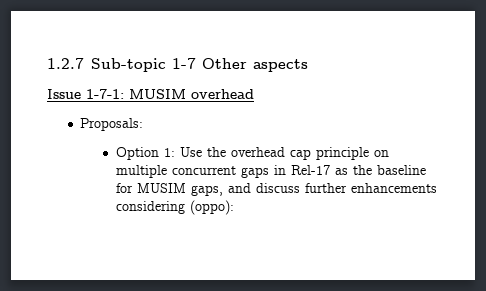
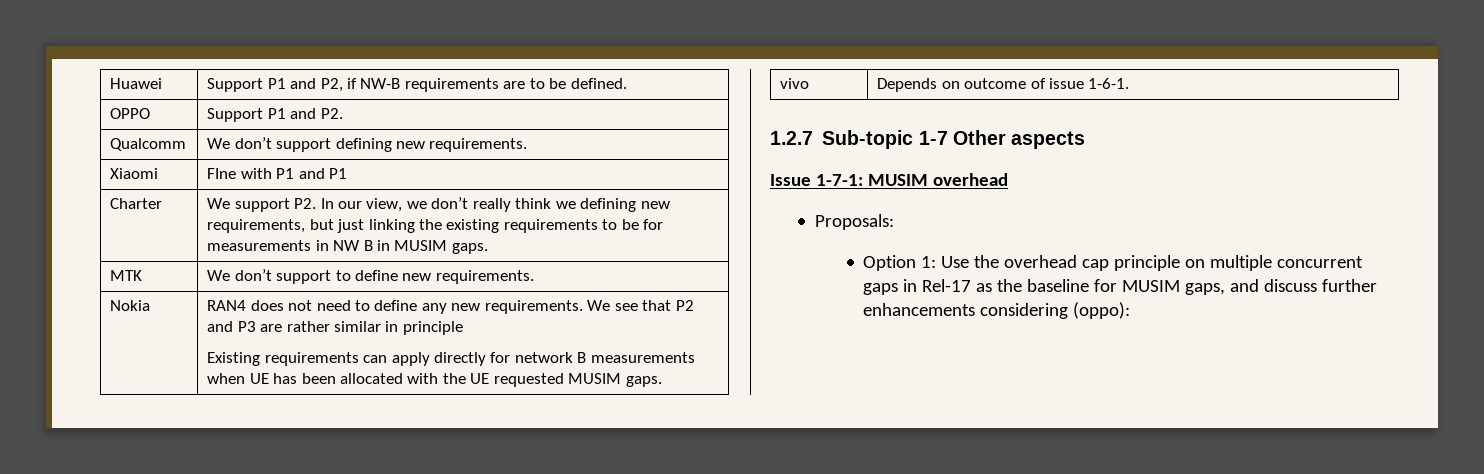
(47, 63) none -> [110,78,163,89] [207,78,627,92] [110,108,151,119] [207,108,343,122] [110,138,187,151] [207,137,528,152] [110,168,159,179] [207,168,348,179] [110,198,163,209] [207,197,670,212] [207,219,664,233] [207,240,488,254] [110,270,143,281] [207,269,534,284] [110,300,151,311] [207,300,694,314] [207,321,463,335] [207,352,695,366] [207,373,662,387] [780,78,810,89] [877,78,1130,92] Huawei | Support P1 and P2, if NW-B requirements are to be defined. // OPPO | Support P1 and P2. // Qualcomm | We don’t support defining new requirements. // Xiaomi | FIne with P1 and P1 // Charter | We support P2. In our view, we don’t really think we defining new requirements, but just linking the existing requirements to be for measurements in NW B in MUSIM gaps. // MTK | We don’t support to define new requirements. // Nokia | RAN4 does not need to define any new requirements. We see that P2 and P3 are rather similar in principle // Existing requirements can apply directly for network B measurements when UE has been allocated with the UE requested MUSIM gaps. // vivo | Depends on outcome of issue 1-6-1. //

